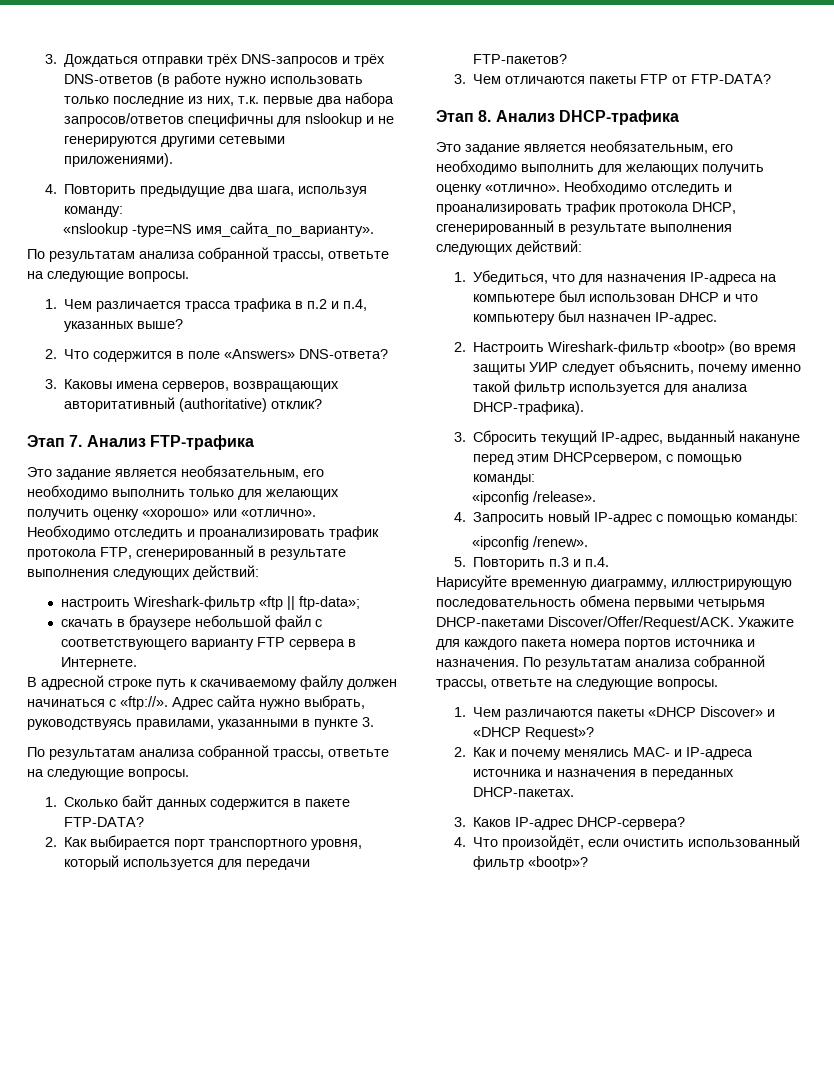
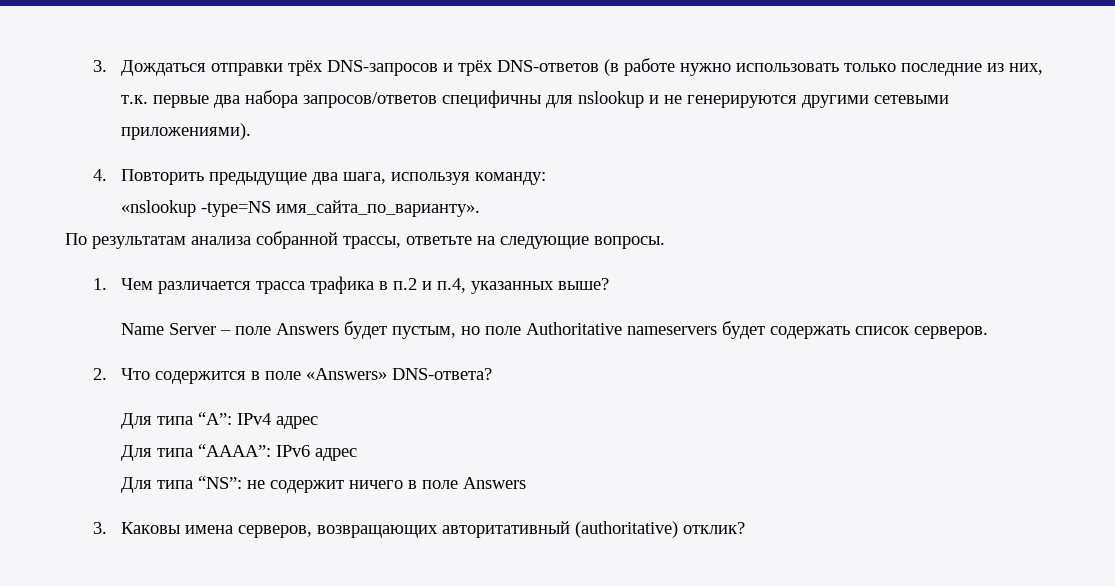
(184, 324) none -> [121,321,989,339] // Name Server – поле Answers будет пустым, но поле Authoritative nameservers будет содержать список серверов.
(389, 354) none -> [121,412,319,429] [121,444,358,461] [121,476,527,493] // Для типа “A”: IPv4 адрес // Для типа “AAAA”: IPv6 адрес // Для типа “NS”: не содержит ничего в поле Answers
[27,435,254,450] [27,465,324,480] [27,485,339,500] [27,509,316,520] [27,525,379,540] [27,545,346,560] [27,565,259,580] [60,596,360,610] [60,615,322,630] [60,637,356,650] [60,657,137,670] [27,675,397,690] [27,695,365,710] [27,717,374,730] [27,745,389,760] [27,769,189,780] [44,795,351,810] [64,817,145,827] [44,835,363,850] [64,855,311,870] [473,54,568,64] [453,74,772,84] [436,110,679,125] [436,140,733,155] [436,160,764,175] [436,180,732,195] [436,201,736,215] [436,220,732,235] [436,240,582,255] [453,270,778,285] [473,290,759,305] [473,310,718,325] [453,341,797,355] [473,360,802,375] [473,380,749,395] [473,401,585,415] [453,430,801,445] [473,452,743,465] [473,474,536,485] [471,491,596,505] [453,510,799,525] [471,536,588,550] [453,557,610,570] [436,575,792,590] [436,595,765,610] [436,616,794,630] [436,639,755,650] [436,655,765,670] [436,679,718,690] [453,706,776,720] [473,727,595,740] [453,747,754,760] [473,769,735,780] [473,787,575,797] [453,817,686,830] [453,835,801,850] [473,856,589,870] // Этап 7. Анализ FTP-трафика // Это задание является необязательным, его необходимо выполнить только для желающих получить оценку «хорошо» или «отлично». Необходимо отследить и проанализировать трафик протокола FTP, сгенерированный в результате выполнения следующих действий: // настроить Wireshark-фильтр «ftp || ftp-data»; // скачать в браузере небольшой файл с соответствующего варианту FTP сервера в Интернете. // В адресной строке путь к скачиваемому файлу должен начинаться с «ftp://». Адрес сайта нужно выбрать, руководствуясь правилами, указанными в пункте 3. // По результатам анализа собранной трассы, ответьте на следующие вопросы. // 1. Сколько байт данных содержится в пакете FTP-DATA? // 2. Как выбирается порт транспортного уровня, который используется для передачи FTP-пакетов? // 3. Чем отличаются пакеты FTP от FTP-DATA? // Этап 8. Анализ DHCP-трафика // Это задание является необязательным, его необходимо выполнить для желающих получить оценку «отлично». Необходимо отследить и проанализировать трафик протокола DHCP, сгенерированный в результате выполнения следующих действий: // 1. Убедиться, что для назначения IP-адреса на компьютере был использован DHCP и что компьютеру был назначен IP-адрес. // 2. Настроить Wireshark-фильтр «bootp» (во время защиты УИР следует объяснить, почему именно такой фильтр используется для анализа DHCP-трафика). // 3. Сбросить текущий IP-адрес, выданный накануне перед этим DHCPсервером, с помощью команды: // «ipconfig /release». // 4. Запросить новый IP-адрес с помощью команды: // «ipconfig /renew». // 5. Повторить п.3 и п.4. // Нарисуйте временную диаграмму, иллюстрирующую последовательность обмена первыми четырьмя DHCP-пакетами Discover/Offer/Request/ACK. Укажите для каждого пакета номера портов источника и назначения. По результатам анализа собранной трассы, ответьте на следующие вопросы. // 1. Чем различаются пакеты «DHCP Discover» и «DHCP Request»? // 2. Как и почему менялись MAC- и IP-адреса источника и назначения в переданных DHCP-пакетах. // 3. Каков IP-адрес DHCP-сервера? // 4. Что произойдёт, если очистить использованный фильтр «bootp»? -> (746, 528) none

